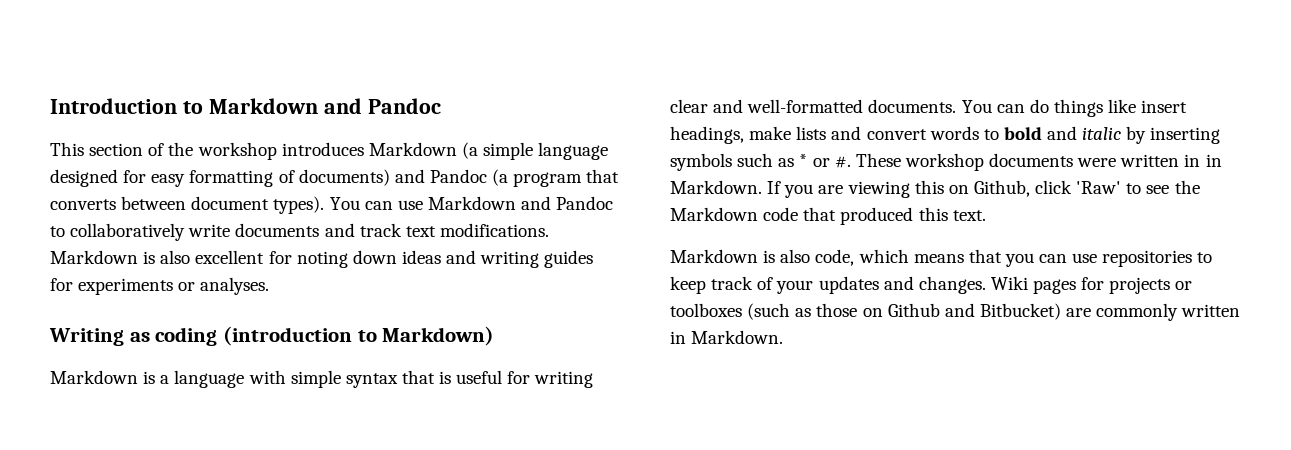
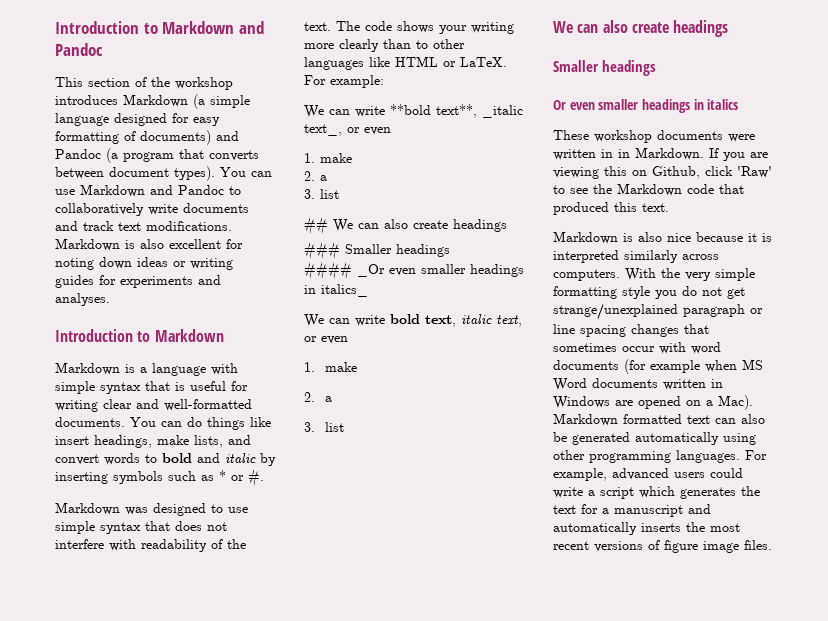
[446,250,477,264] and -> [173,261,186,267] or
[178,282,196,291] or -> [198,275,221,285] and
[49,326,495,346] Writing as coding (introduction to Markdown) -> [55,329,224,342] Introduction to Markdown
[796,126,827,140] lists -> [194,435,223,448] lists,
(851, 162) none -> [55,502,248,516] [55,521,227,534] [55,539,246,552] [304,21,514,34] [304,39,465,52] [304,56,507,70] [304,75,384,88] [304,104,523,118] [304,124,391,136] [304,153,352,163] [304,171,327,181] [304,189,339,199] [304,217,507,235] [304,242,450,260] [304,262,524,280] [304,284,368,297] [304,314,522,327] [304,336,348,344] [304,362,358,372] [304,392,333,402] [304,422,345,432] [553,20,729,37] [553,60,656,76] [553,99,739,113] // Markdown was designed to use simple syntax that does not interfere with readability of the text. The code shows your writing more clearly than to other languages like HTML or LaTeX. For example: // We can write **bold text**, _italic text_, or even // 1. make // 2. a // 3. list // ## We can also create headings // ### Smaller headings // #### _Or even smaller headings in italics_ // We can write bold text, italic text, or even // 1. make // 2. a // 3. list // We can also create headings // Smaller headings // Or even smaller headings in italics //
[815,249,1213,267] [670,276,1193,294] [670,303,1241,321] [670,330,784,344] code, which means that you can use repositories to keep track of your updates and changes. Wiki pages for projects or toolboxes (such as those on Github and Bitbucket) are commonly written in Markdown. -> [667,232,772,242] [553,250,719,263] [553,268,755,281] [553,286,745,299] [553,303,763,320] [553,324,709,337] [553,342,721,354] [553,359,763,374] [553,378,723,391] [553,395,753,410] [553,413,765,426] [553,432,756,445] [553,450,767,463] [553,468,743,481] [553,486,760,499] [553,504,711,517] [553,522,740,535] [553,540,772,553] nice because it is interpreted similarly across computers. With the very simple formatting style you do not get strange/unexplained paragraph or line spacing changes that sometimes occur with word documents (for example when MS Word documents written in Windows are opened on a Mac). Markdown formatted text can also be generated automatically using other programming languages. For example, advanced users could write a script which generates the text for a manuscript and automatically inserts the most recent versions of figure image files.

